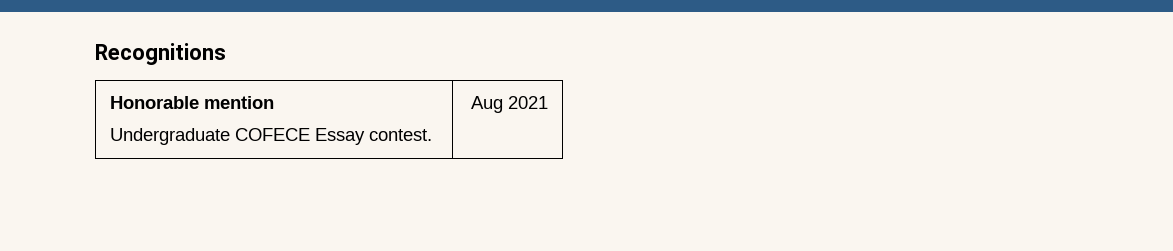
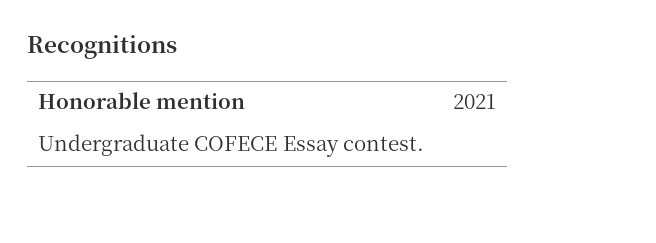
[470,96,503,113] Aug -> (425, 143) none

